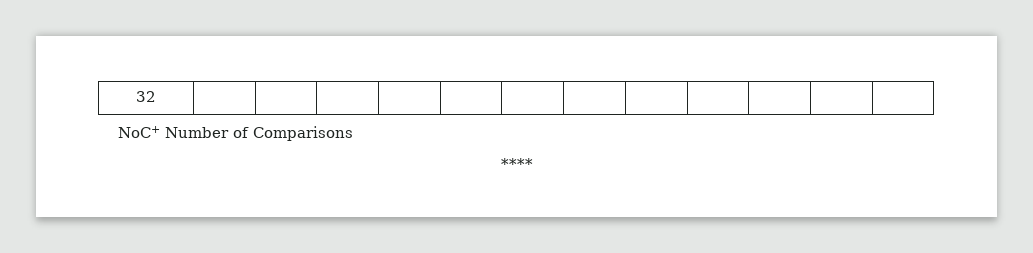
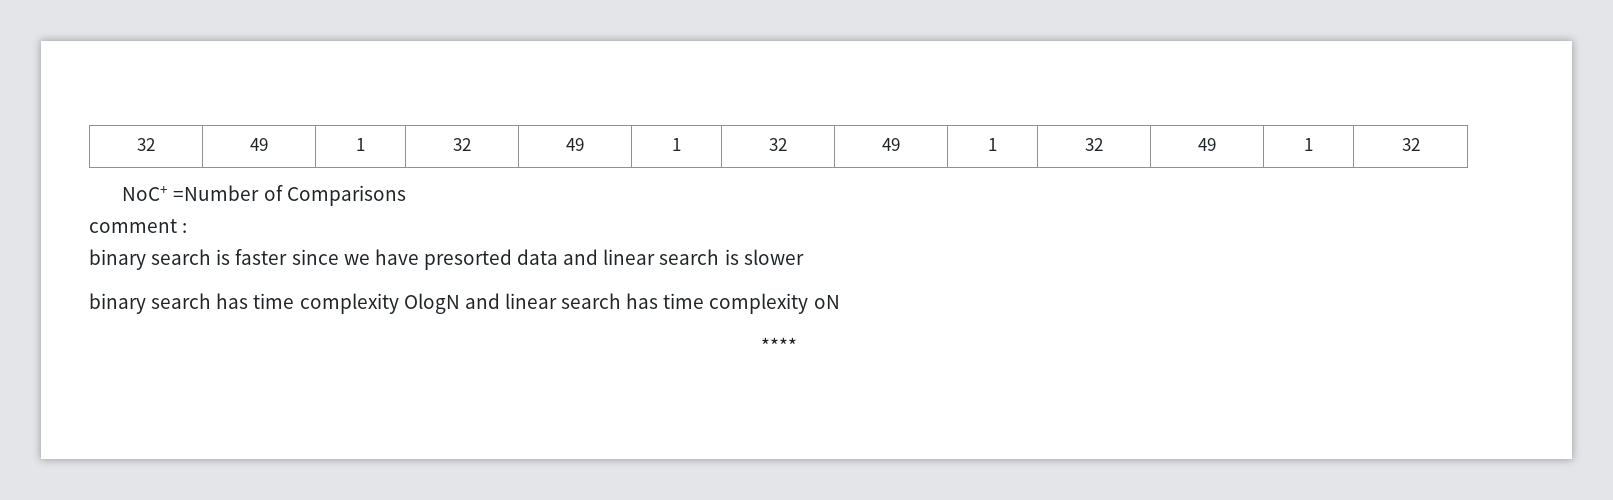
[136,91,156,102] 32 | | | | | | | | | | | | -> [137,138,155,151] [250,138,268,151] [356,138,365,151] [453,138,471,151] [566,138,584,151] [672,138,681,151] [769,138,787,151] [882,138,900,151] [988,138,997,151] [1085,138,1103,151] [1198,138,1216,151] [1304,138,1313,151] [1401,138,1420,151] 32 | 49 | 1 | 32 | 49 | 1 | 32 | 49 | 1 | 32 | 49 | 1 | 32
[164,127,229,138] Number -> [173,185,260,201] =Number
(353, 133) none -> [89,219,188,233] [89,249,804,270] [89,293,840,314] // comment : // binary search is faster since we have presorted data and linear search is slower // binary search has time complexity OlogN and linear search has time complexity oN

